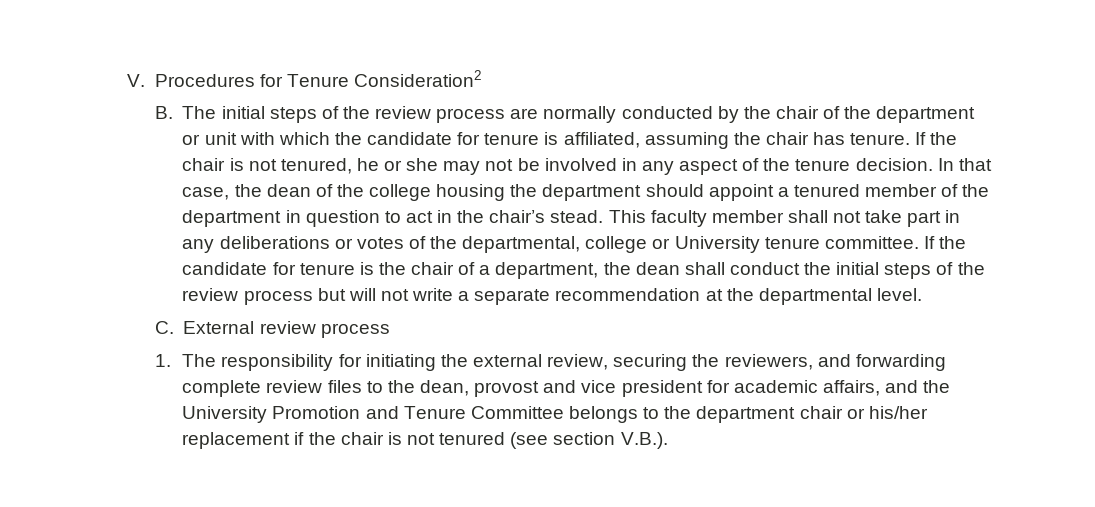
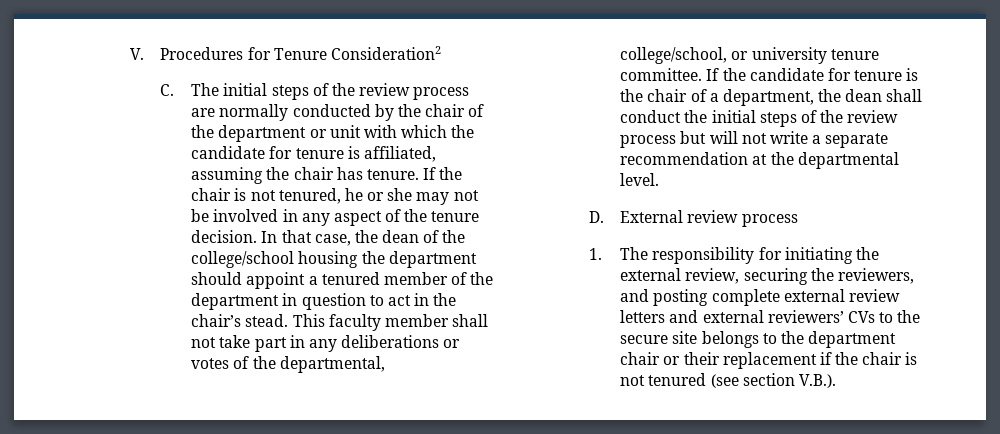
[154,106,173,119] B. -> [160,84,175,96] C.
[369,184,432,201] college -> [191,251,295,268] college/school
[585,236,760,253] college or University -> [620,47,827,64] college/school, or university
[154,321,174,334] C. -> [589,211,605,223] D.
[855,354,946,371] [182,380,951,397] [182,406,564,423] forwarding complete review files to the dean, provost and vice president for academic affairs, and the University Promotion and Tenure Committee -> [653,289,900,306] [620,310,921,323] [620,331,698,344] posting complete external review letters and external reviewers’ CVs to the secure site
[868,406,928,419] his/her -> [683,352,720,365] their

